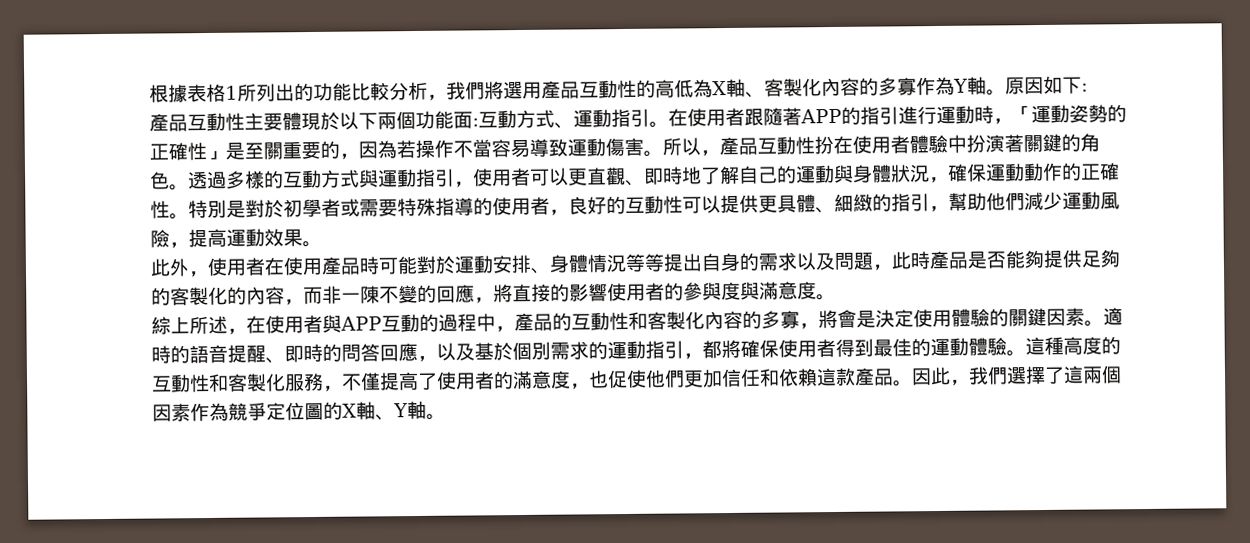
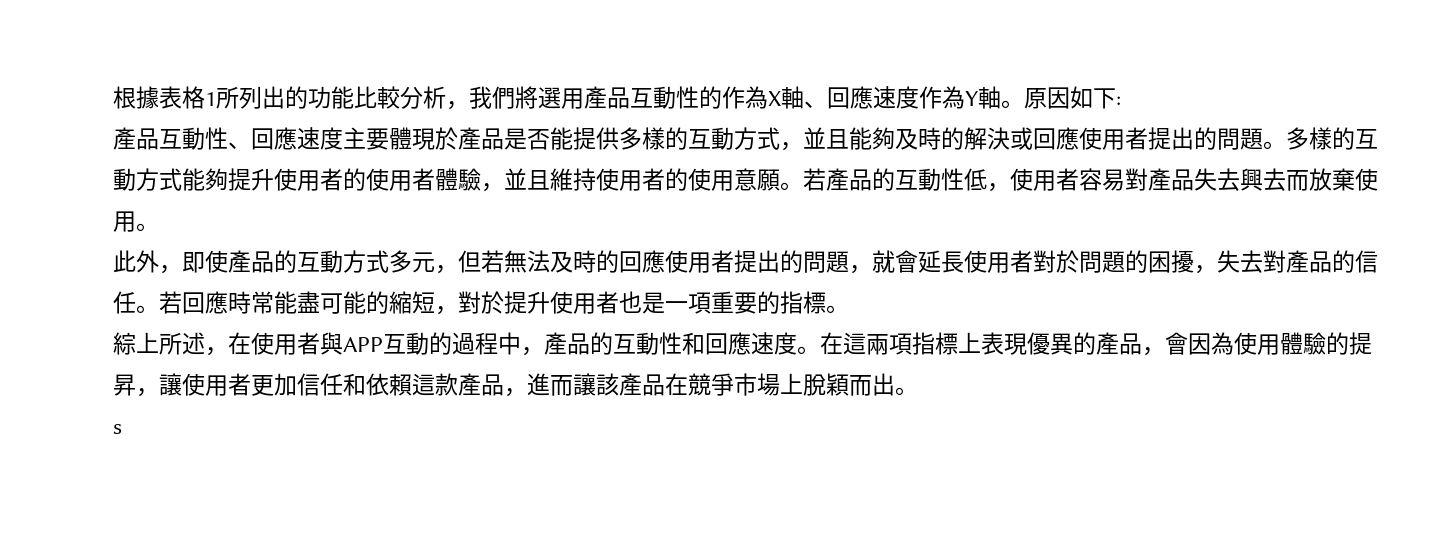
[655,79,695,98] 高低 -> [722,86,746,109] 作
[764,77,918,97] 客製化內容的多寡 -> [827,86,920,109] 回應速度
[244,104,1128,131] [149,133,1101,161] [150,162,1121,191] [150,191,1121,220] [150,228,323,249] [150,249,1121,278] [151,281,818,306] 主要體現於以下兩個功能面:互動方式、運動指引。在使用者跟隨著APP的指引進行運動時，「運動姿勢的正確性」是至關重要的，因為若操作不當容易導致運動傷害。所以，產品互動性扮在使用者體驗中扮演著關鍵的角色。透過多樣的互動方式與運動指引，使用者可以更直觀、即時地了解自己的運動與身體狀況，確保運動動作的正確性。特別是對於初學者或需要特殊指導的使用者，良好的互動性可以提供更具體、細緻的指引，幫助他們減少運動風險，提高運動效果。 // 此外，使用者在使用產品時可能對於運動安排、身體情況等等提出自身的需求以及問題，此時產品是否能夠提供足夠的客製化的內容，而非一陳不變的回應，將直接的影響使用者的參與度與滿意度 -> [228,127,1379,151] [113,168,1379,192] [113,211,160,232] [113,250,1379,274] [113,291,827,315] 、回應速度主要體現於產品是否能提供多樣的互動方式，並且能夠及時的解決或回應使用者提出的問題。多樣的互動方式能夠提升使用者的使用者體驗，並且維持使用者的使用意願。若產品的互動性低，使用者容易對產品失去興去而放棄使用。 // 此外，即使產品的互動方式多元，但若無法及時的回應使用者提出的問題，就會延長使用者對於問題的困擾，失去對產品的信任。若回應時常能盡可能的縮短，對於提升使用者也是一項重要的指標
[647,307,1124,330] [151,336,1122,364] [151,369,686,393] 客製化內容的多寡，將會是決定使用體驗的關鍵因素。適時的語音提醒、即時的問答回應，以及基於個別需求的運動指引，都將確保使用者得到最佳的運動體驗。這種高度的互動性和客製化服務，不僅提高了使用者的滿意度，也促使他們 -> [705,332,1373,356] [113,373,252,397] 回應速度。在這兩項指標上表現優異的產品，會因為使用體驗的提昇，讓使用者
[893,365,1123,387] [152,400,447,422] 。因此，我們選擇了這兩個因素作為競爭定位圖的X軸、Y軸。 -> [504,373,919,397] [113,424,123,434] ，進而讓該產品在競爭市場上脫穎而出。 // s

